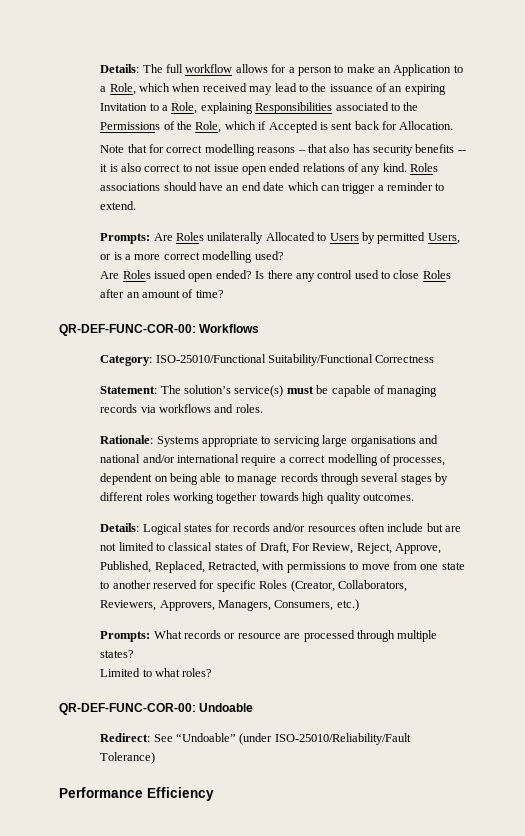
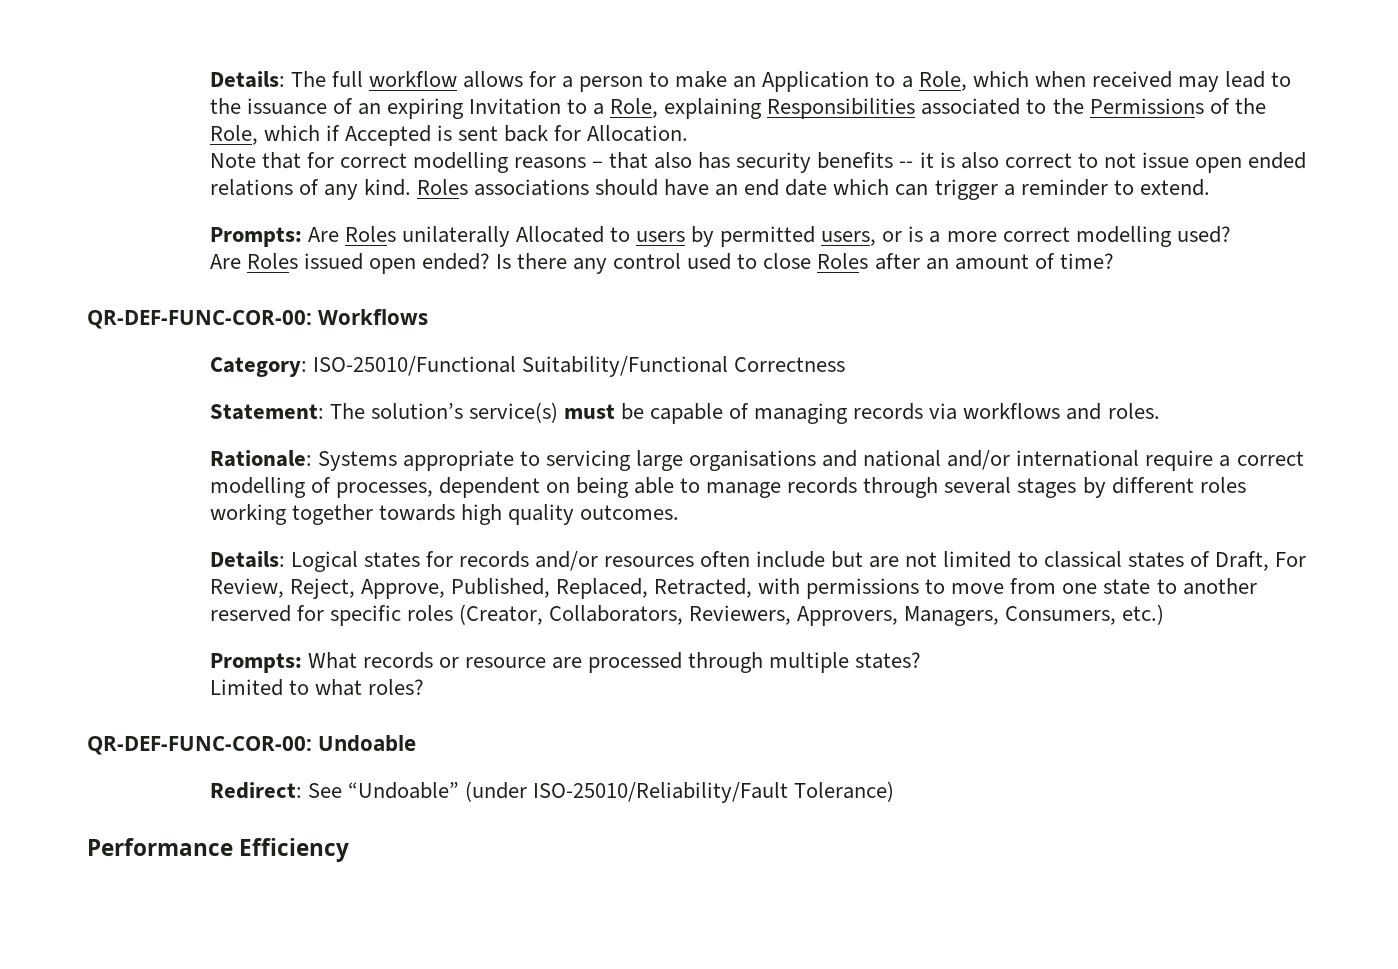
[329,233,359,241] Users -> [636,231,686,242] users
[427,233,460,244] Users, -> [821,231,877,246] users,
[259,580,288,589] Roles -> [406,605,453,621] roles

